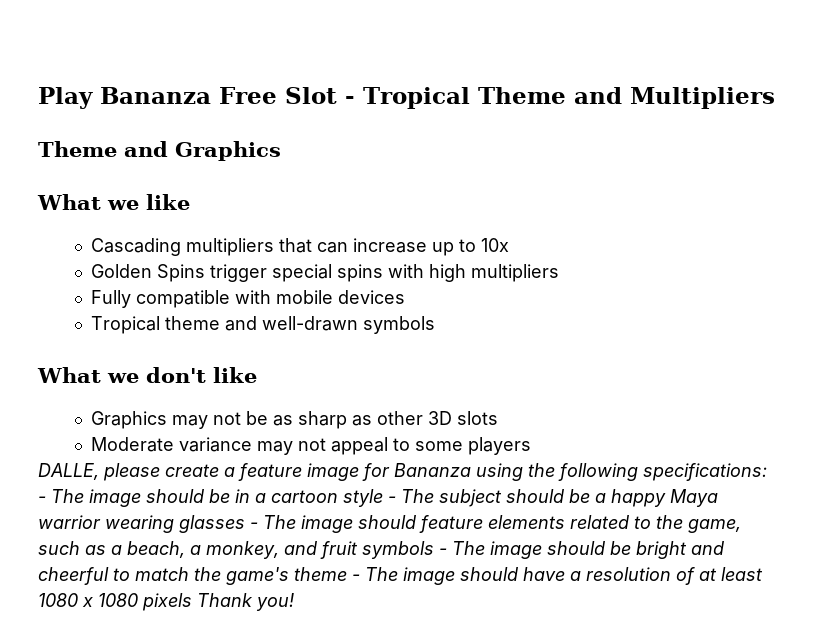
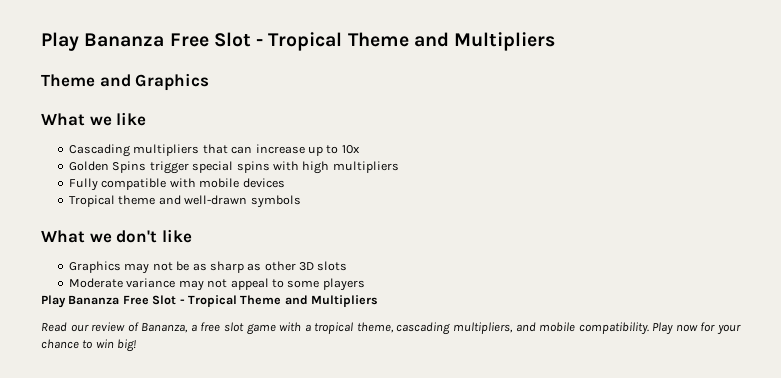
[38,463,767,481] [38,489,718,507] [38,515,741,533] [38,541,724,559] [38,567,763,585] [38,593,294,611] DALLE, please create a feature image for Bananza using the following specifications: - The image should be in a cartoon style - The subject should be a happy Maya warrior wearing glasses - The image should feature elements related to the game, such as a beach, a monkey, and fruit symbols - The image should be bright and cheerful to match the game's theme - The image should have a resolution of at least 1080 x 1080 pixels Thank you! -> [41,295,378,308] [41,322,741,335] [41,339,137,352] Play Bananza Free Slot - Tropical Theme and Multipliers // Read our review of Bananza, a free slot game with a tropical theme, cascading multipliers, and mobile compatibility. Play now for your chance to win big!

